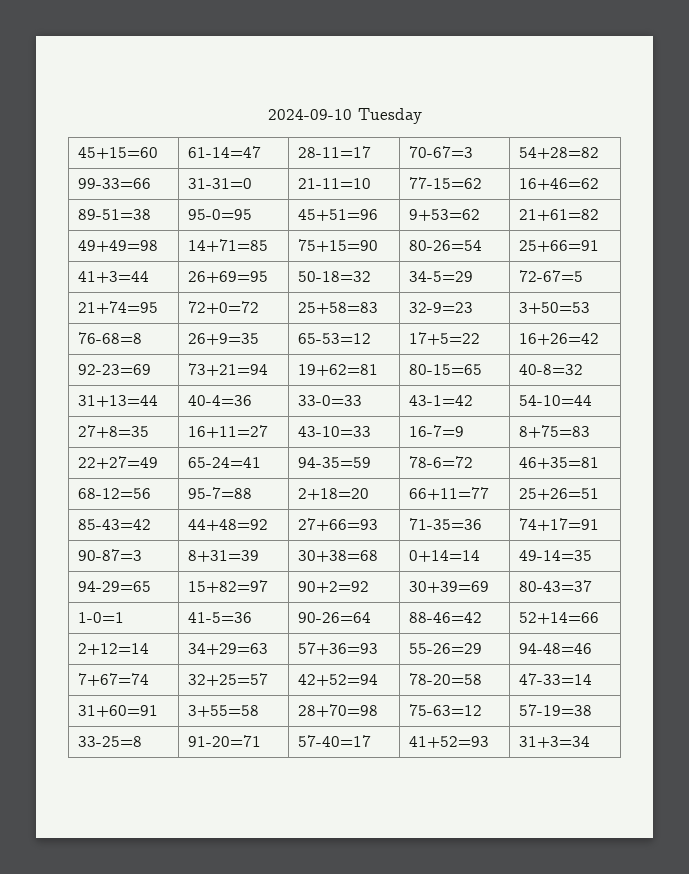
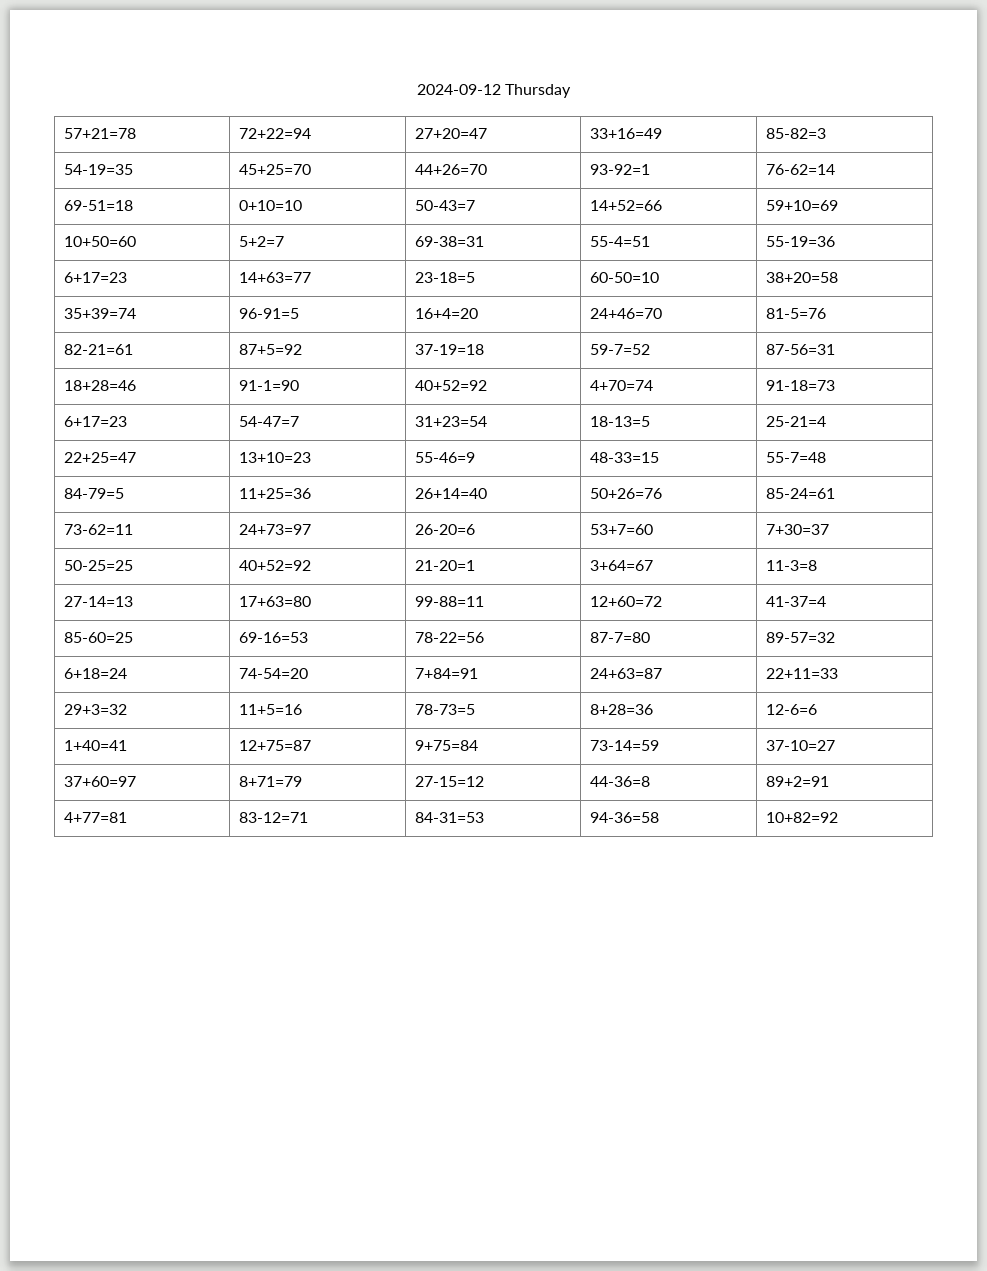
[267,108,422,124] [77,147,158,159] [187,146,261,158] [297,146,371,158] [408,146,473,158] [518,147,599,159] [77,178,151,189] [187,178,252,189] [297,178,371,189] [408,177,482,189] [518,178,599,190] [77,209,151,220] [187,209,252,220] [297,209,378,221] [408,209,480,221] [518,209,599,221] [77,240,158,252] [187,239,268,252] [297,239,378,252] [408,240,482,251] [518,240,599,252] [77,271,149,283] [187,271,268,283] [297,271,371,282] [408,271,473,282] [518,270,583,282] [77,301,158,314] [187,301,259,314] [297,302,378,314] [408,302,473,313] [518,302,590,314] [77,332,142,344] [187,333,259,345] [297,333,371,344] [408,332,480,345] [518,333,599,345] [77,364,151,375] [187,363,268,376] [297,364,378,376] [408,364,482,375] [518,364,583,375] [77,395,158,407] [187,395,252,406] [297,395,362,406] [408,395,473,406] [518,395,592,406] [77,425,149,438] [187,425,268,438] [297,426,371,437] [408,425,464,437] [518,425,590,438] [77,456,158,469] [187,457,261,468] [297,457,371,468] [408,456,473,468] [518,457,599,469] [77,488,151,499] [187,487,252,499] [297,488,369,500] [408,487,489,500] [518,488,599,500] [77,519,151,530] [187,519,268,531] [297,518,378,531] [408,518,482,530] [518,518,599,531] [77,549,142,561] [187,550,259,562] [297,550,378,562] [408,550,480,562] [518,550,592,561] [77,581,151,592] [187,580,268,593] [297,581,369,593] [408,581,489,593] [518,580,592,592] [77,612,124,623] [187,612,252,623] [297,612,371,623] [408,612,482,623] [518,612,599,624] [77,643,149,655] [187,643,268,655] [297,642,378,655] [408,643,482,654] [518,643,592,654] [77,673,149,686] [187,673,268,686] [297,674,378,686] [408,673,482,685] [518,673,592,685] [77,705,158,717] [187,705,259,717] [297,704,378,717] [408,704,482,716] [518,704,592,716] [77,736,142,747] [187,735,261,747] [297,735,371,747] [408,736,489,748] [518,736,590,748] 2024-09-10 Tuesday // 45+15=60 | 61-14=47 | 28-11=17 | 70-67=3 | 54+28=82 // 99-33=66 | 31-31=0 | 21-11=10 | 77-15=62 | 16+46=62 // 89-51=38 | 95-0=95 | 45+51=96 | 9+53=62 | 21+61=82 // 49+49=98 | 14+71=85 | 75+15=90 | 80-26=54 | 25+66=91 // 41+3=44 | 26+69=95 | 50-18=32 | 34-5=29 | 72-67=5 // 21+74=95 | 72+0=72 | 25+58=83 | 32-9=23 | 3+50=53 // 76-68=8 | 26+9=35 | 65-53=12 | 17+5=22 | 16+26=42 // 92-23=69 | 73+21=94 | 19+62=81 | 80-15=65 | 40-8=32 // 31+13=44 | 40-4=36 | 33-0=33 | 43-1=42 | 54-10=44 // 27+8=35 | 16+11=27 | 43-10=33 | 16-7=9 | 8+75=83 // 22+27=49 | 65-24=41 | 94-35=59 | 78-6=72 | 46+35=81 // 68-12=56 | 95-7=88 | 2+18=20 | 66+11=77 | 25+26=51 // 85-43=42 | 44+48=92 | 27+66=93 | 71-35=36 | 74+17=91 // 90-87=3 | 8+31=39 | 30+38=68 | 0+14=14 | 49-14=35 // 94-29=65 | 15+82=97 | 90+2=92 | 30+39=69 | 80-43=37 // 1-0=1 | 41-5=36 | 90-26=64 | 88-46=42 | 52+14=66 // 2+12=14 | 34+29=63 | 57+36=93 | 55-26=29 | 94-48=46 // 7+67=74 | 32+25=57 | 42+52=94 | 78-20=58 | 47-33=14 // 31+60=91 | 3+55=58 | 28+70=98 | 75-63=12 | 57-19=38 // 33-25=8 | 91-20=71 | 57-40=17 | 41+52=93 | 31+3=34 -> [416,84,572,98] [63,128,136,139] [238,128,311,139] [414,128,487,139] [589,128,662,139] [765,128,826,139] [63,164,133,175] [238,164,311,175] [414,164,487,175] [589,164,650,175] [765,164,835,175] [63,200,133,211] [238,200,302,211] [414,200,475,211] [589,200,662,211] [765,200,838,211] [63,236,136,247] [238,236,284,247] [414,236,484,247] [589,236,650,247] [765,236,835,247] [63,272,127,283] [238,272,311,283] [414,272,475,283] [589,272,659,283] [765,272,838,283] [63,308,136,319] [238,308,299,319] [414,308,478,319] [589,308,662,319] [765,308,826,319] [63,344,133,355] [238,344,302,355] [414,344,484,355] [589,344,650,355] [765,344,835,355] [63,380,136,391] [238,380,299,391] [414,380,487,391] [589,380,653,391] [765,380,835,391] [63,416,127,427] [238,416,299,427] [414,416,487,427] [589,416,650,427] [765,416,826,427] [63,452,136,463] [238,452,311,463] [414,452,475,463] [589,452,659,463] [765,452,826,463] [63,488,124,499] [238,488,311,499] [414,488,487,499] [589,488,662,499] [765,488,835,499] [63,524,133,535] [238,524,311,535] [414,524,475,535] [589,524,653,535] [765,524,829,535] [63,560,133,571] [238,560,311,571] [414,560,475,571] [589,560,653,571] [765,560,817,571] [63,596,133,607] [238,596,311,607] [414,596,484,607] [589,596,662,607] [765,596,826,607] [63,632,133,643] [238,632,308,643] [414,632,484,643] [589,632,650,643] [765,632,835,643] [63,668,127,679] [238,668,308,679] [414,668,478,679] [589,668,662,679] [765,668,838,679] [63,704,127,715] [238,704,302,715] [414,704,475,715] [589,704,653,715] [765,704,817,715] [63,740,127,751] [238,740,311,751] [414,740,478,751] [589,740,659,751] [765,740,835,751] [63,776,136,787] [238,776,302,787] [414,776,484,787] [589,776,650,787] [765,776,829,787] [63,812,127,823] [238,812,308,823] [414,812,484,823] [589,812,659,823] [765,812,838,823] 2024-09-12 Thursday // 57+21=78 | 72+22=94 | 27+20=47 | 33+16=49 | 85-82=3 // 54-19=35 | 45+25=70 | 44+26=70 | 93-92=1 | 76-62=14 // 69-51=18 | 0+10=10 | 50-43=7 | 14+52=66 | 59+10=69 // 10+50=60 | 5+2=7 | 69-38=31 | 55-4=51 | 55-19=36 // 6+17=23 | 14+63=77 | 23-18=5 | 60-50=10 | 38+20=58 // 35+39=74 | 96-91=5 | 16+4=20 | 24+46=70 | 81-5=76 // 82-21=61 | 87+5=92 | 37-19=18 | 59-7=52 | 87-56=31 // 18+28=46 | 91-1=90 | 40+52=92 | 4+70=74 | 91-18=73 // 6+17=23 | 54-47=7 | 31+23=54 | 18-13=5 | 25-21=4 // 22+25=47 | 13+10=23 | 55-46=9 | 48-33=15 | 55-7=48 // 84-79=5 | 11+25=36 | 26+14=40 | 50+26=76 | 85-24=61 // 73-62=11 | 24+73=97 | 26-20=6 | 53+7=60 | 7+30=37 // 50-25=25 | 40+52=92 | 21-20=1 | 3+64=67 | 11-3=8 // 27-14=13 | 17+63=80 | 99-88=11 | 12+60=72 | 41-37=4 // 85-60=25 | 69-16=53 | 78-22=56 | 87-7=80 | 89-57=32 // 6+18=24 | 74-54=20 | 7+84=91 | 24+63=87 | 22+11=33 // 29+3=32 | 11+5=16 | 78-73=5 | 8+28=36 | 12-6=6 // 1+40=41 | 12+75=87 | 9+75=84 | 73-14=59 | 37-10=27 // 37+60=97 | 8+71=79 | 27-15=12 | 44-36=8 | 89+2=91 // 4+77=81 | 83-12=71 | 84-31=53 | 94-36=58 | 10+82=92

